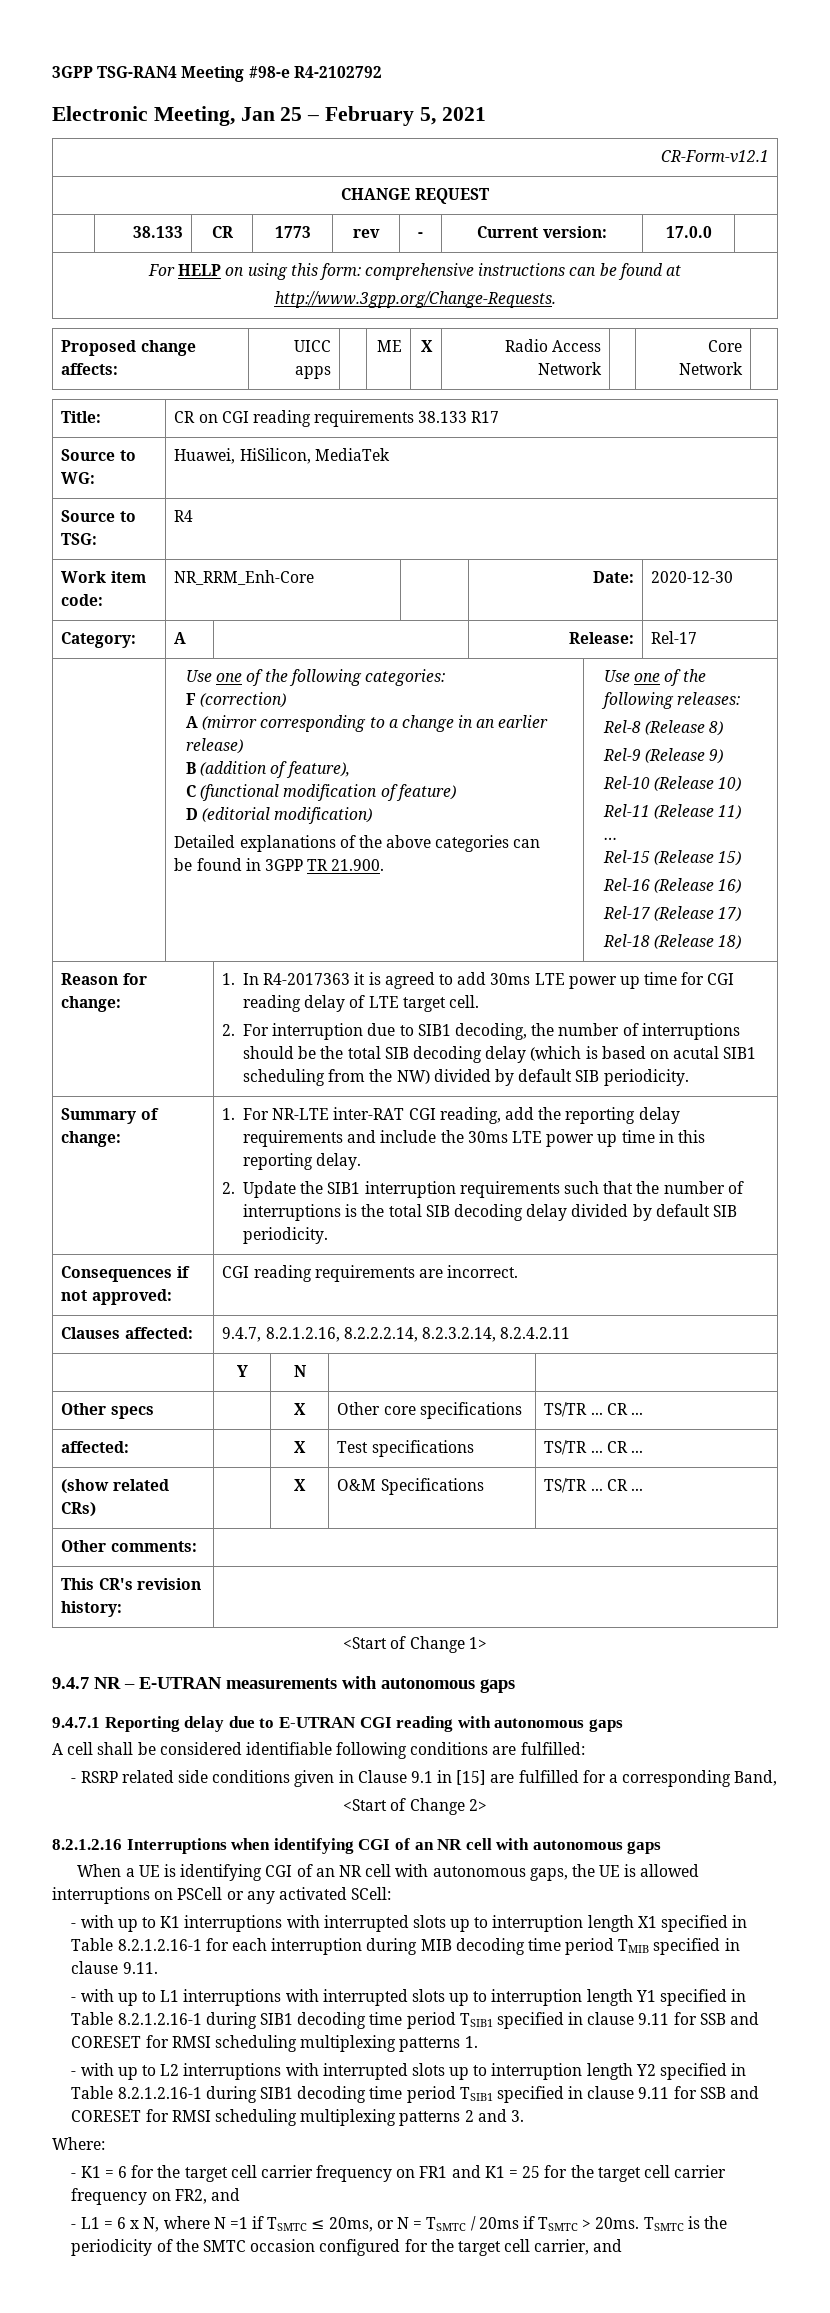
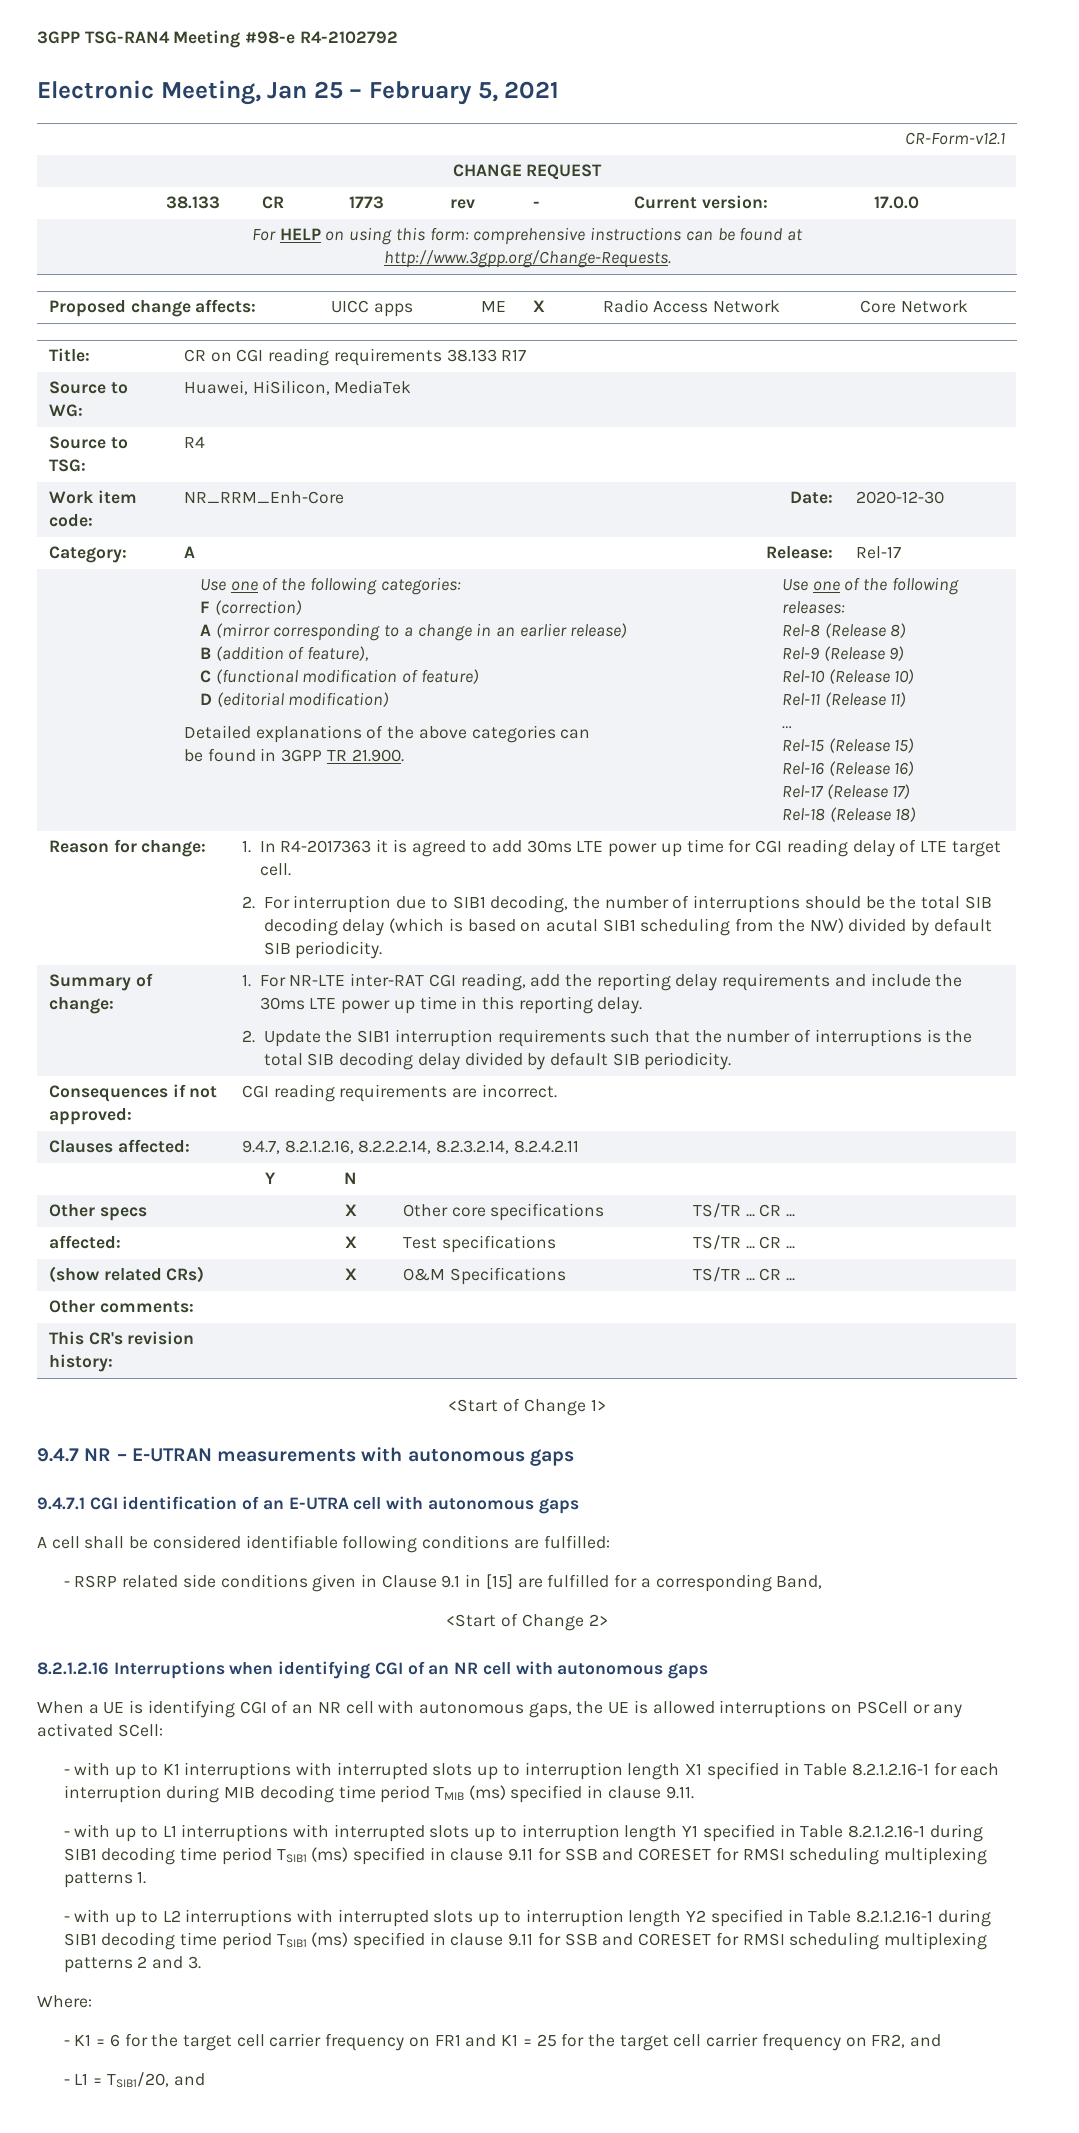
[104,1716,454,1732] Reporting delay due to E-UTRAN CGI reading -> [89,1496,382,1510] CGI identification of an E-UTRA cell
(650, 1946) none -> [468,1785,506,1800] (ms)
(493, 2020) none -> [311,1847,349,1862] (ms)
(493, 2094) none -> [311,1932,349,1947] (ms)
[116,2216,728,2232] [71,2239,590,2256] 6 x N, where N =1 if TSMTC ≤ 20ms, or N = TSMTC / 20ms if TSMTC > 20ms. TSMTC is the periodicity of the SMTC occasion configured for the target cell carrier, -> [106,2072,169,2088] TSIB1/20,

